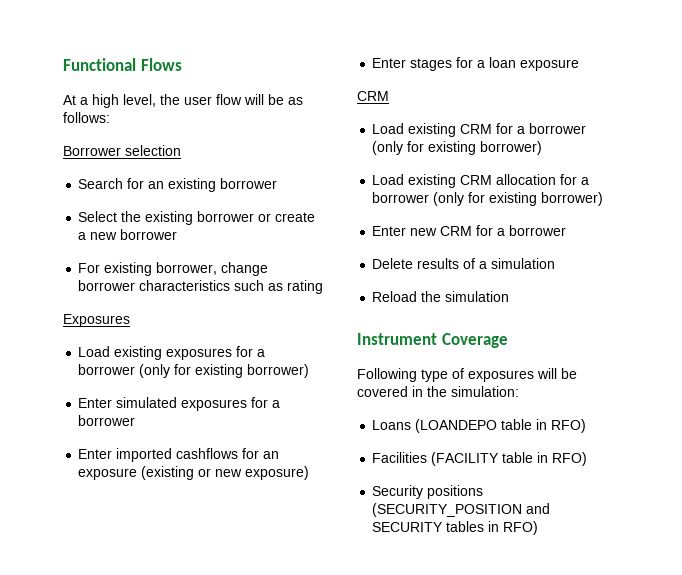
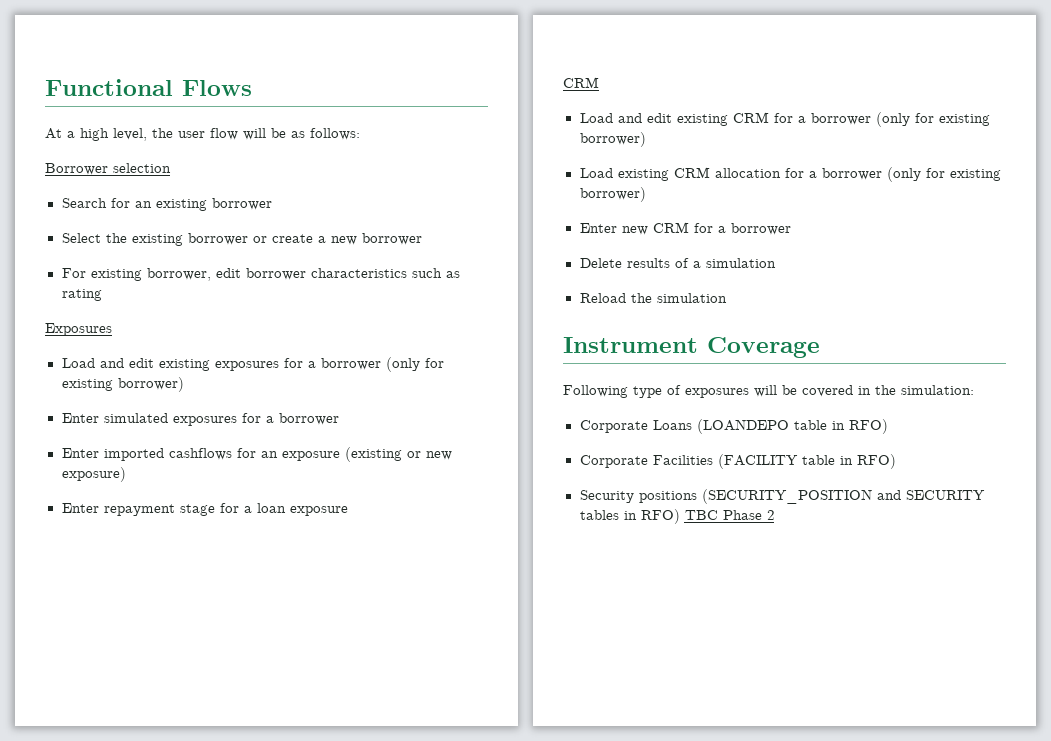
[221,262,269,276] change -> [215,268,241,278] edit
(111, 351) none -> [99,358,154,368] and edit
[410,58,453,71] stages -> [103,504,215,516] repayment stage
(405, 128) none -> [617,113,672,123] and edit
(519, 391) none -> [579,420,648,433] Corporate
(587, 426) none -> [579,455,648,468] Corporate
(539, 528) none -> [684,510,775,520] TBC Phase 2

